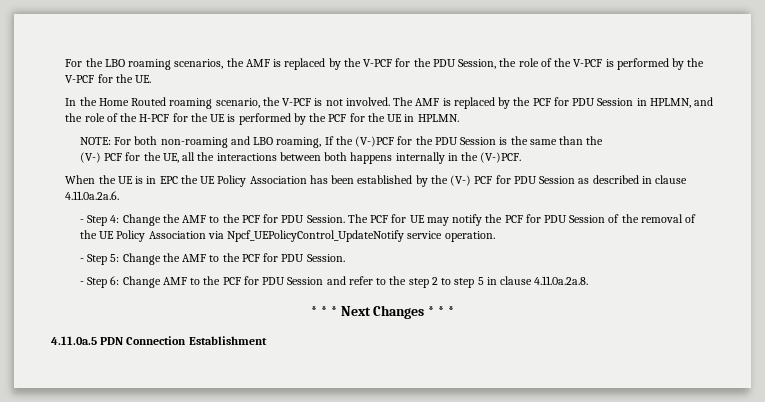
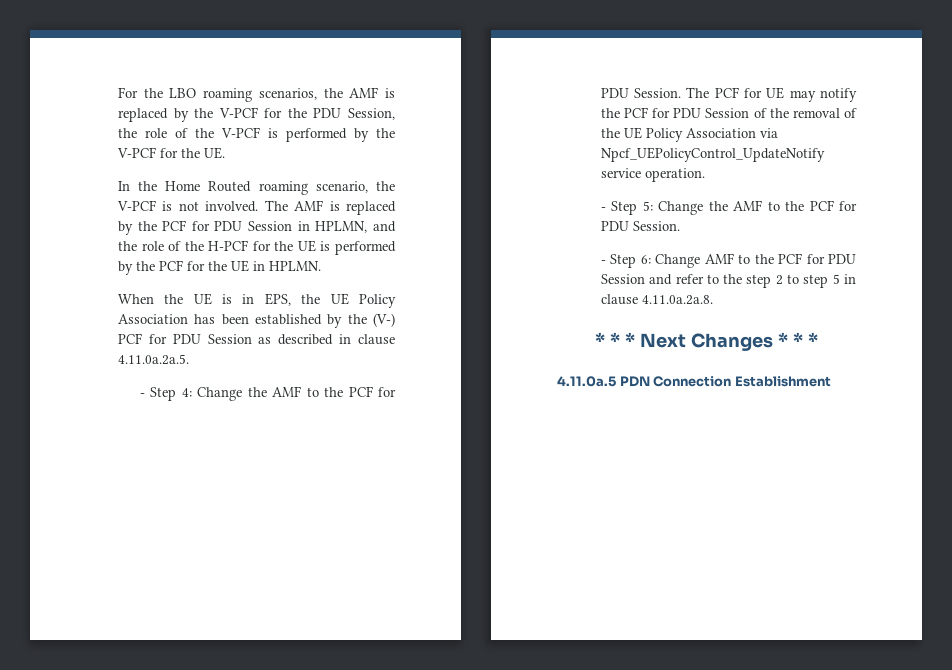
[79,136,604,148] [79,152,522,164] // NOTE: For both non-roaming and LBO roaming, If the (V-)PCF for the PDU Session is the same than the // (V-) PCF for the UE, all the interactions between both happens internally in the (V-)PCF. -> (321, 266) none
[159,176,178,184] EPC -> [264,293,291,306] EPS,
[65,191,120,200] 4.11.0a.2a.6. -> [117,354,189,365] 4.11.0a.2a.5.

